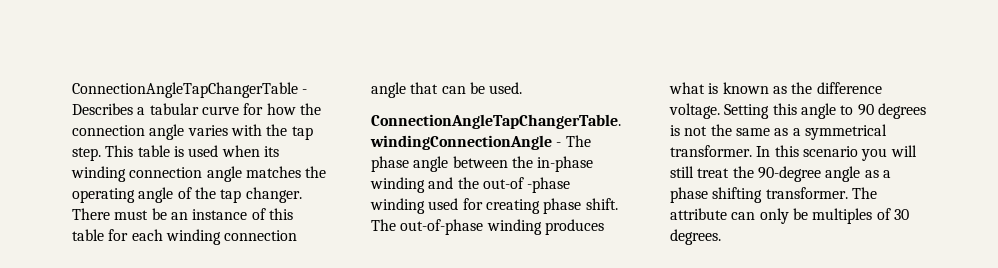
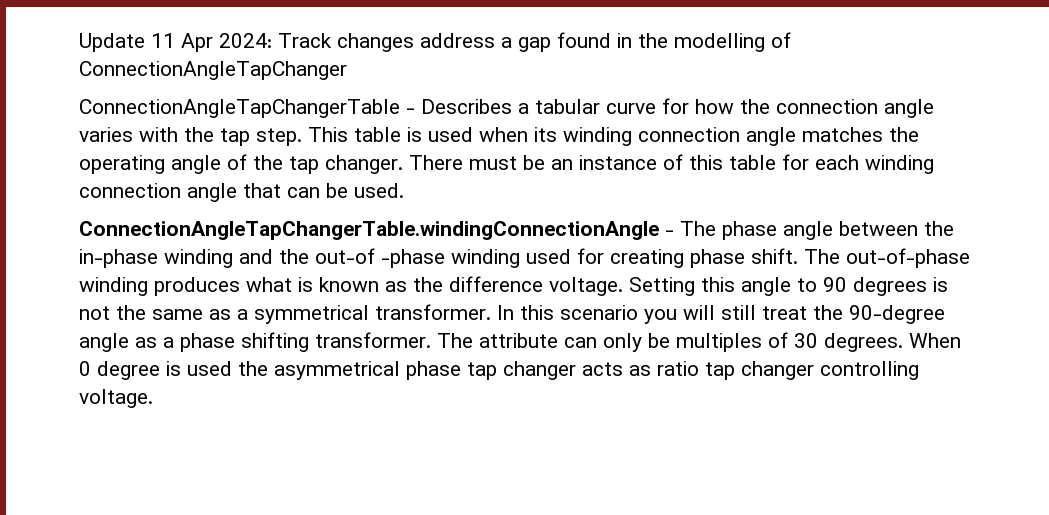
(72, 90) none -> [79,32,791,52] [79,61,347,80] Update 11 Apr 2024: Track changes address a gap found in the modelling of ConnectionAngleTapChanger //
(721, 237) none -> [909,333,961,348] [79,361,919,380] [79,389,153,408] When 0 degree is used the asymmetrical phase tap changer acts as ratio tap changer controlling voltage.

